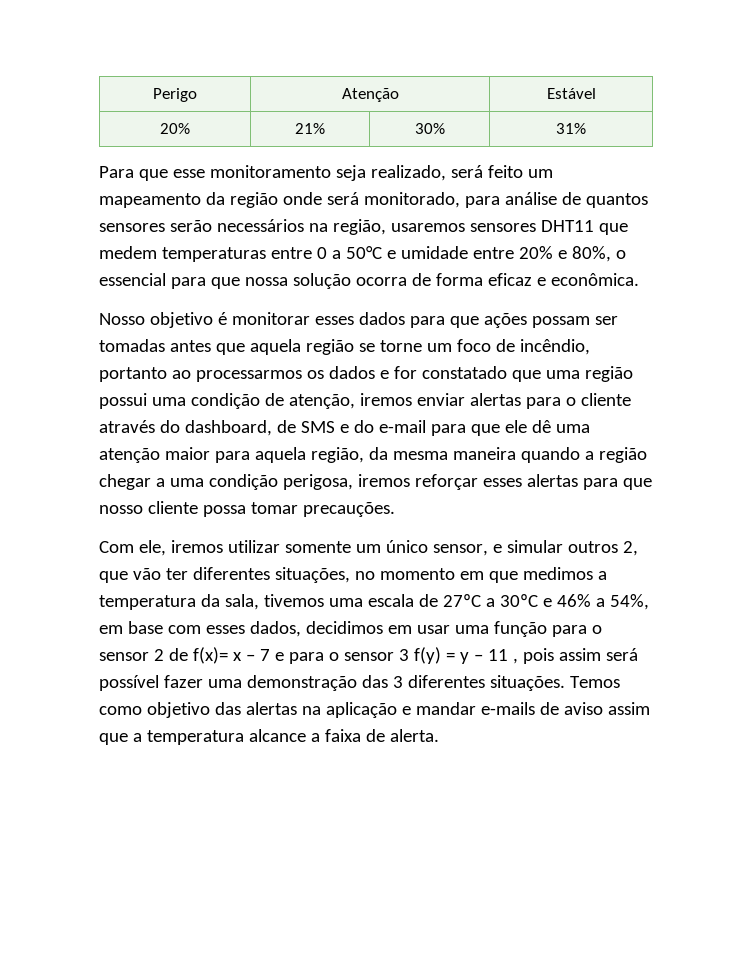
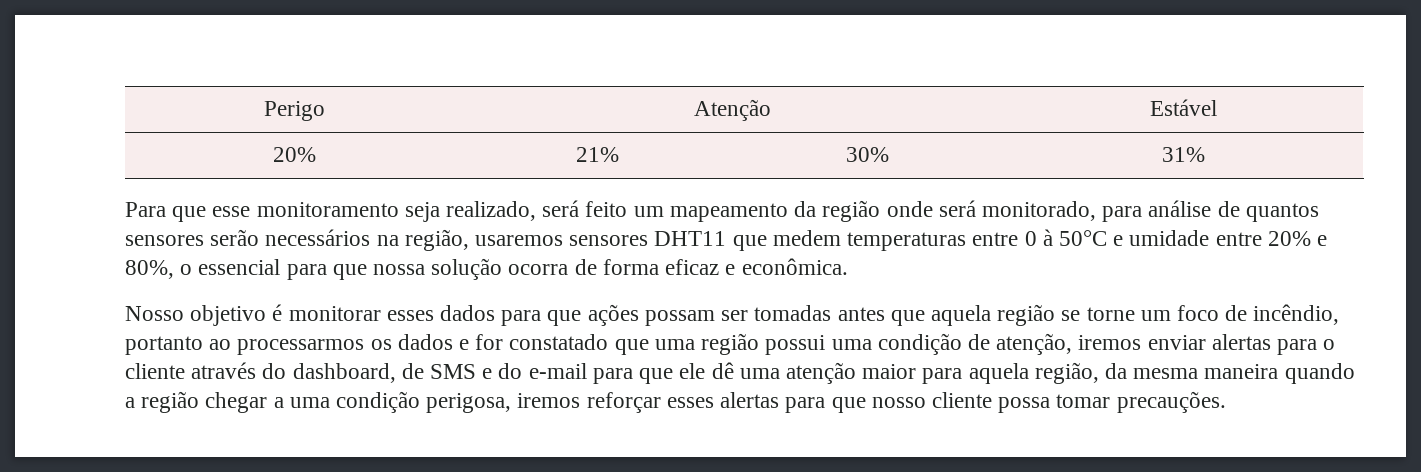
[331,250,341,259] a -> [1042,229,1053,246] à
[99,540,638,556] [99,567,607,583] [99,594,649,610] [99,621,602,637] [99,647,638,664] [99,675,620,691] [99,702,650,718] [99,729,439,745] // Com ele, iremos utilizar somente um único sensor, e simular outros 2, que vão ter diferentes situações, no momento em que medimos a temperatura da sala, tivemos uma escala de 27ºC a 30ºC e 46% a 54%, em base com esses dados, decidimos em usar uma função para o sensor 2 de f(x)= x – 7 e para o sensor 3 f(y) = y – 11 , pois assim será possível fazer uma demonstração das 3 diferentes situações. Temos como objetivo das alertas na aplicação e mandar e-mails de aviso assim que a temperatura alcance a faixa de alerta. -> (1226, 402) none

